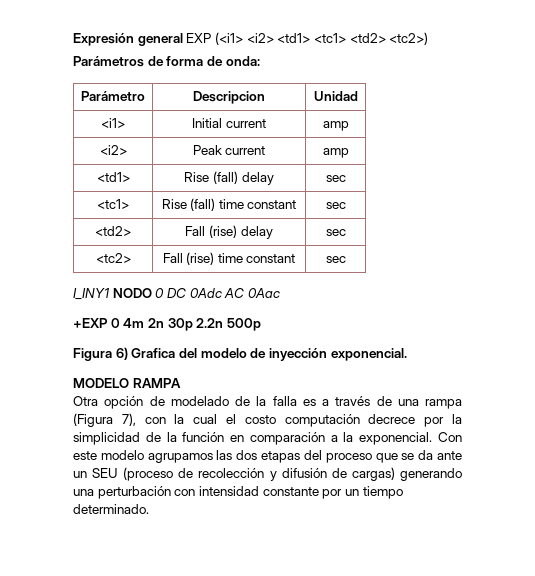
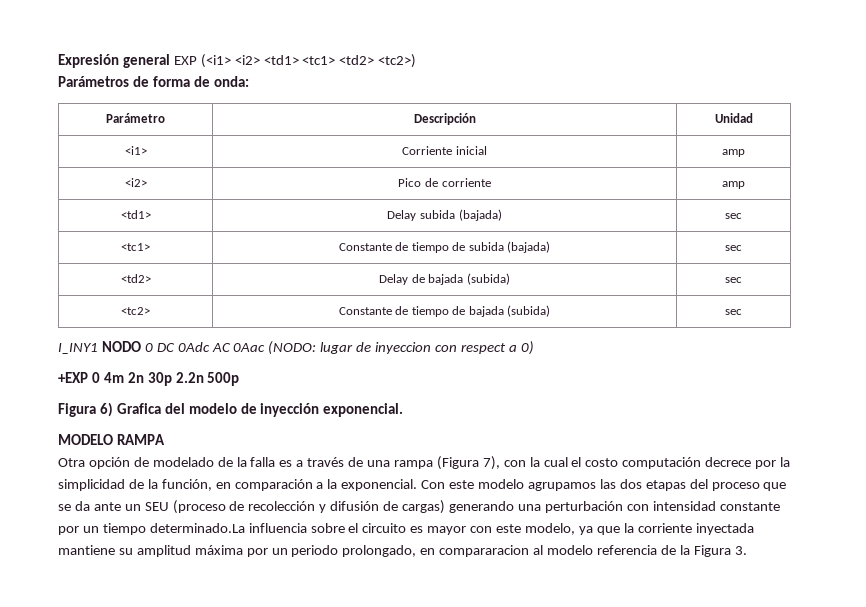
[193,91,265,104] Descripcion -> [413,113,476,125] Descripción
[192,118,266,128] Initial current -> [402,146,487,155] Corriente inicial
[192,145,266,155] Peak current -> [398,178,491,187] Pico de corriente
[184,171,274,185] Rise (fall) delay -> [387,209,502,221] Delay subida (bajada)
[161,198,297,211] [325,202,346,209] [95,226,131,236] [185,225,273,239] [325,229,346,236] [95,253,131,263] [162,252,296,265] Rise (fall) time constant | sec // <td2> | Fall (rise) delay | sec // <tc2> | Fall (rise) time constant -> [338,241,551,253] [725,245,742,251] [120,274,151,283] [379,273,510,285] [725,277,742,283] [121,307,150,315] [338,305,551,317] Constante de tiempo de subida (bajada) | sec // <td2> | Delay de bajada (subida) | sec // <tc2> | Constante de tiempo de bajada (subida)
(280, 293) none -> [268,341,534,355] (NODO: lugar de inyeccion con respect a 0)
[182,432,225,442] función -> [161,479,212,491] función,
[73,504,149,514] determinado. -> [149,523,754,535] [58,545,747,557] determinado.La influencia sobre el circuito es mayor con este modelo, ya que la corriente inyectada mantiene su amplitud máxima por un periodo prolongado, en compararacion al modelo referencia de la Figura 3.

